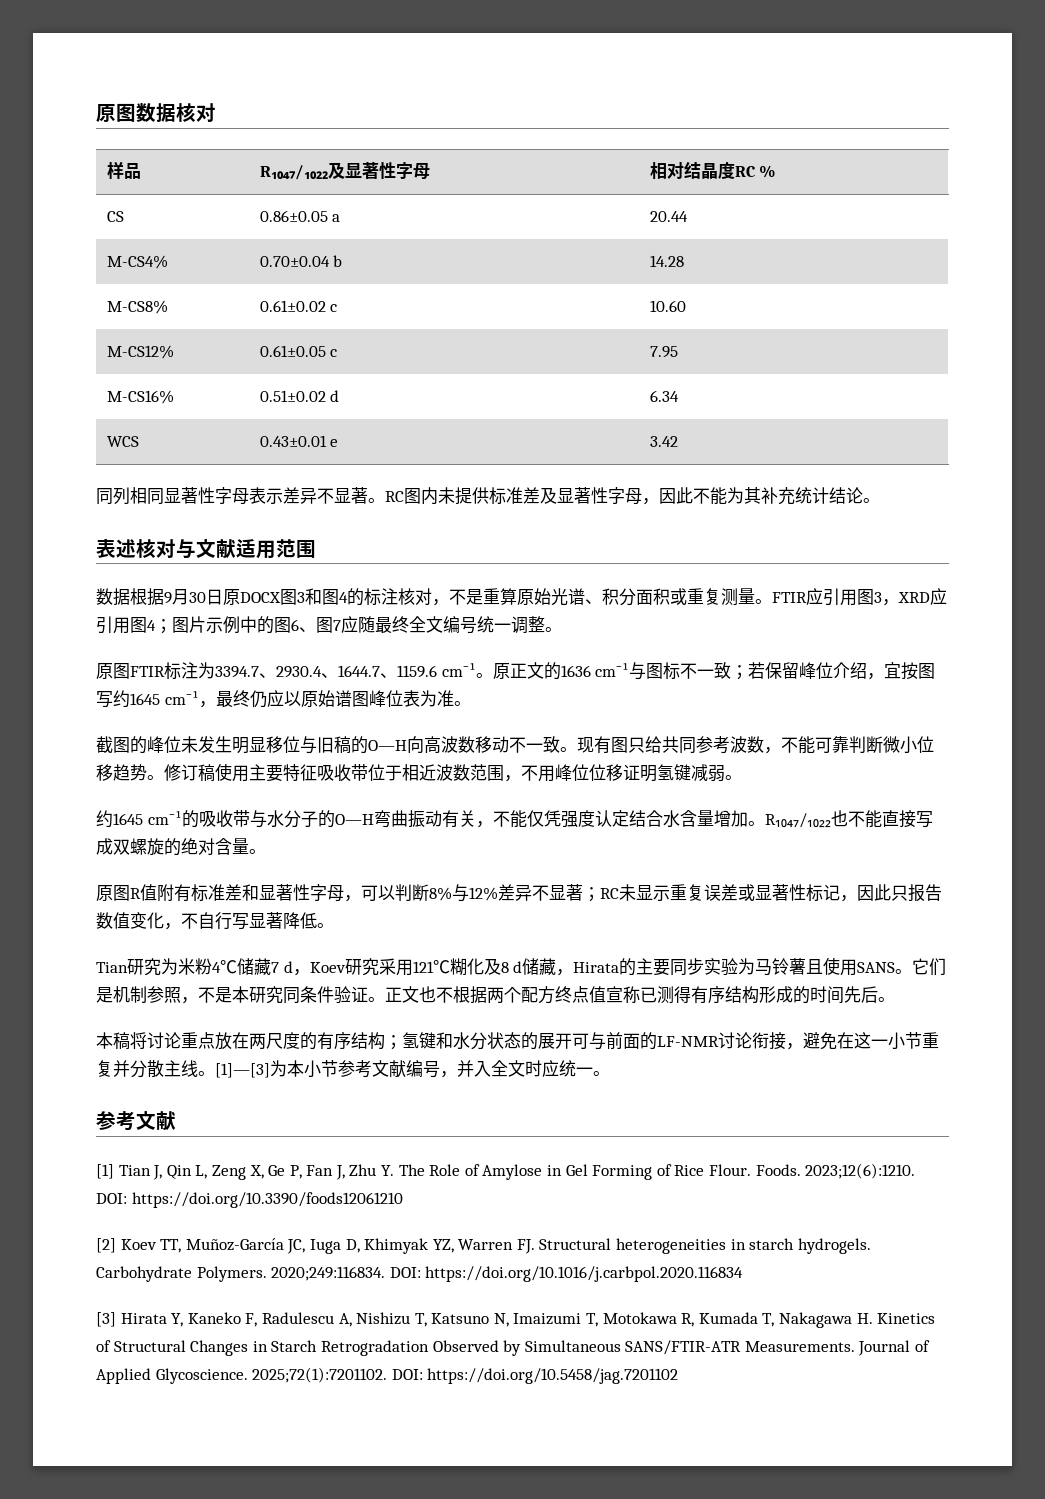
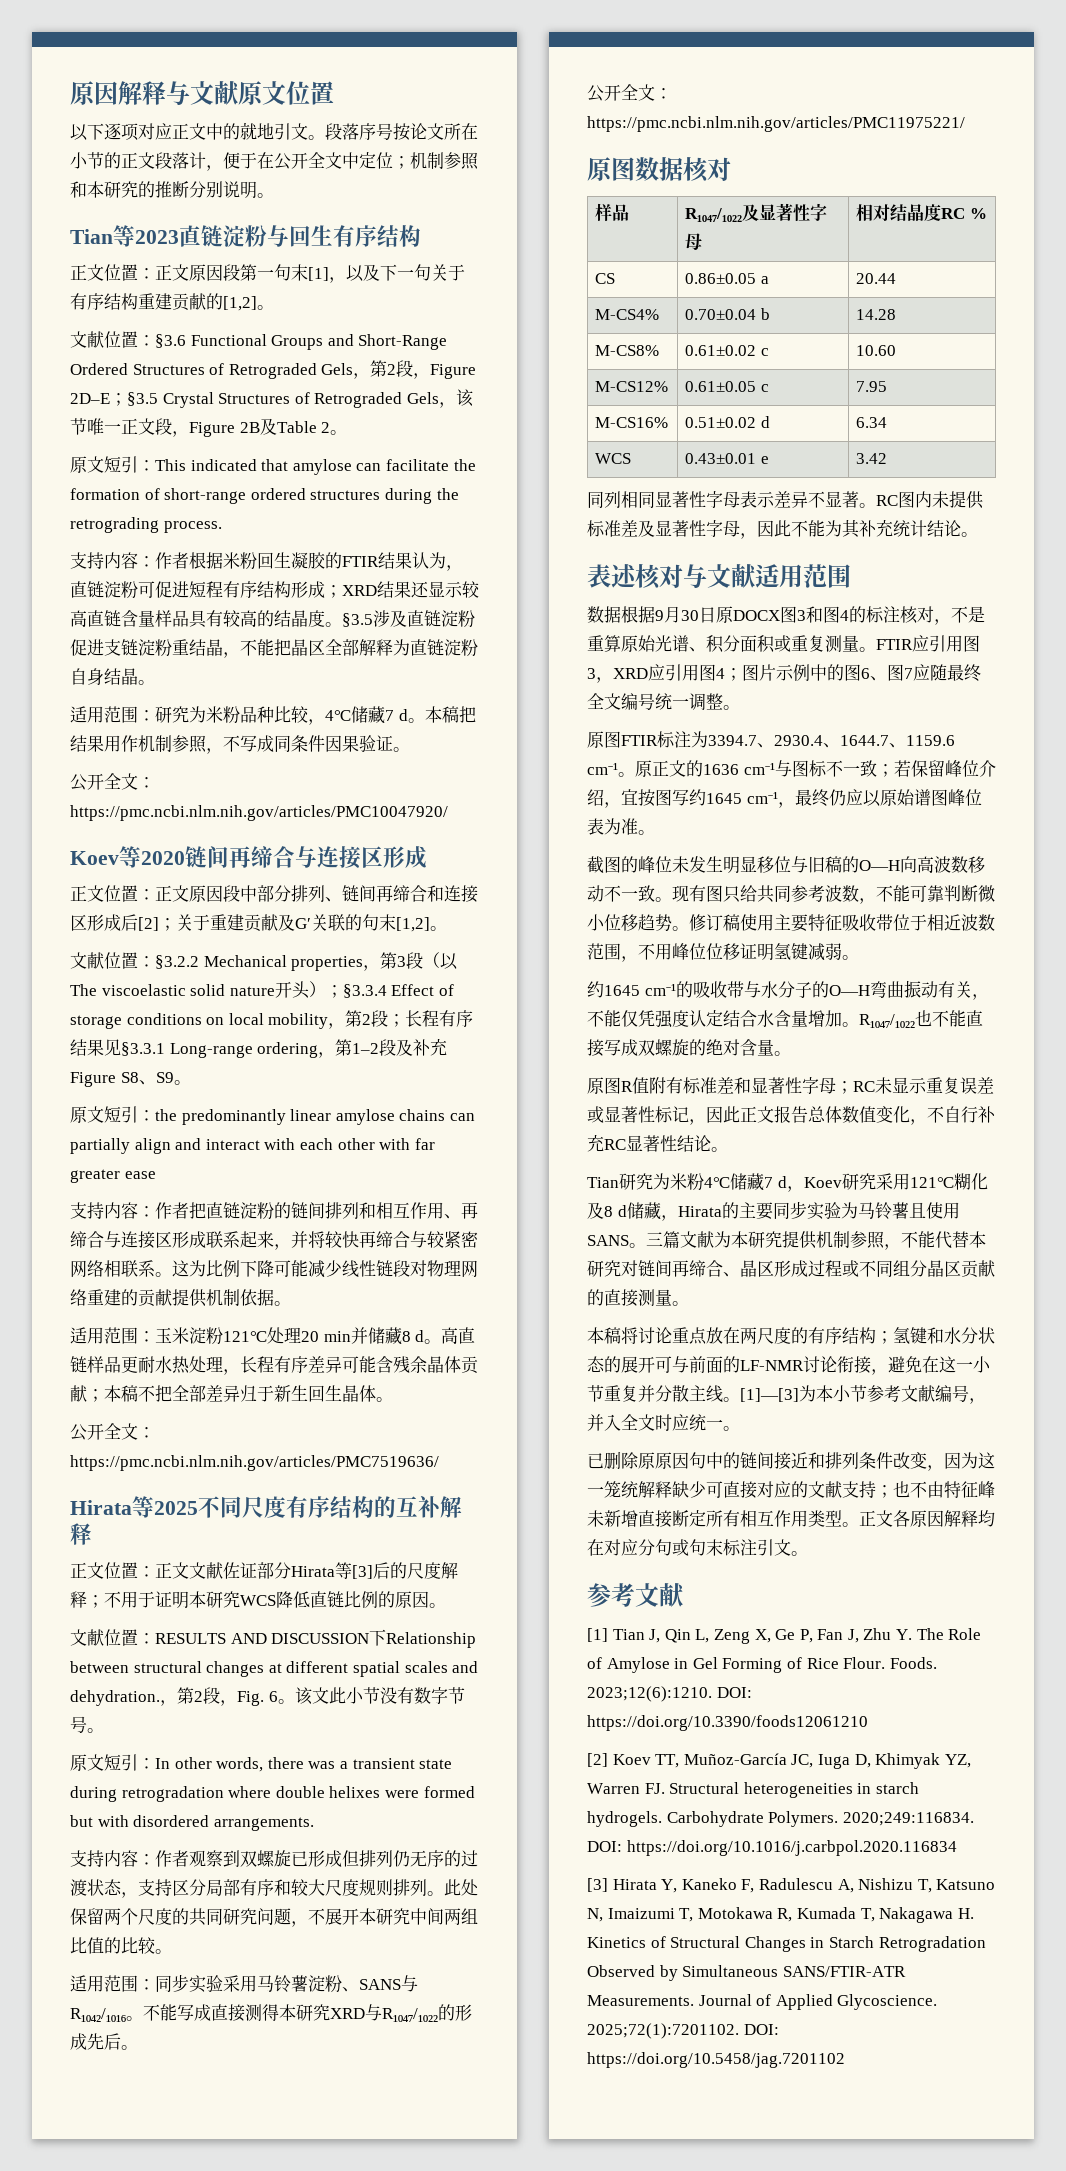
[96,104,116,122] 原 -> [70,81,334,105] [70,122,478,141] [70,152,479,171] [70,181,274,199] [70,225,421,247] [70,264,465,283] [70,293,274,311] [70,331,448,350] [70,360,477,379] [70,389,474,408] [70,418,348,437] [70,456,476,475] [70,488,459,504] [70,517,222,533] [70,552,463,571] [70,581,480,599] [70,610,475,628] [70,639,478,658] [70,668,155,685] [70,706,476,725] [70,735,410,754] [70,773,155,791] [70,805,448,821] [70,846,427,869] [70,885,478,903] [70,914,447,932] [70,952,459,971] [70,981,454,999] [70,1010,474,1029] [70,1038,448,1058] [70,1072,191,1087] [70,1106,475,1125] [70,1138,435,1154] [70,1169,156,1183] [70,1202,478,1220] [70,1231,478,1250] [70,1260,478,1278] [70,1289,291,1307] [70,1327,476,1345] [70,1356,479,1375] [70,1385,393,1402] [70,1423,155,1441] [70,1455,439,1471] [70,1496,462,1518] [70,1523,92,1545] [70,1562,458,1579] [70,1591,446,1609] [70,1629,477,1648] [70,1661,479,1677] [70,1687,465,1706] [70,1716,104,1733] [70,1754,453,1772] [70,1786,475,1802] [70,1815,314,1831] [70,1850,478,1867] [70,1879,478,1898] [70,1908,478,1927] [70,1937,172,1954] [70,1974,418,1993] [70,2004,472,2022] [70,2033,138,2050] [587,84,672,102] [587,116,965,132] [587,157,612,181] 原因解释与文献原文位置 // 以下逐项对应正文中的就地引文。段落序号按论文所在小节的正文段落计，便于在公开全文中定位；机制参照和本研究的推断分别说明。 // Tian等2023直链淀粉与回生有序结构 // 正文位置：正文原因段第一句末[1]，以及下一句关于有序结构重建贡献的[1,2]。 // 文献位置：§3.6 Functional Groups and Short-Range Ordered Structures of Retrograded Gels，第2段，Figure 2D–E；§3.5 Crystal Structures of Retrograded Gels，该节唯一正文段，Figure 2B及Table 2。 // 原文短引：This indicated that amylose can facilitate the formation of short-range ordered structures during the retrograding process. // 支持内容：作者根据米粉回生凝胶的FTIR结果认为，直链淀粉可促进短程有序结构形成；XRD结果还显示较高直链含量样品具有较高的结晶度。§3.5涉及直链淀粉促进支链淀粉重结晶，不能把晶区全部解释为直链淀粉自身结晶。 // 适用范围：研究为米粉品种比较，4℃储藏7 d。本稿把结果用作机制参照，不写成同条件因果验证。 // 公开全文：https://pmc.ncbi.nlm.nih.gov/articles/PMC10047920/ // Koev等2020链间再缔合与连接区形成 // 正文位置：正文原因段中部分排列、链间再缔合和连接区形成后[2]；关于重建贡献及G′关联的句末[1,2]。 // 文献位置：§3.2.2 Mechanical properties，第3段（以The viscoelastic solid nature开头）；§3.3.4 Effect of storage conditions on local mobility，第2段；长程有序结果见§3.3.1 Long-range ordering，第1–2段及补充Figure S8、S9。 // 原文短引：the predominantly linear amylose chains can partially align and interact with each other with far greater ease // 支持内容：作者把直链淀粉的链间排列和相互作用、再缔合与连接区形成联系起来，并将较快再缔合与较紧密网络相联系。这为比例下降可能减少线性链段对物理网络重建的贡献提供机制依据。 // 适用范围：玉米淀粉121℃处理20 min并储藏8 d。高直链样品更耐水热处理，长程有序差异可能含残余晶体贡献；本稿不把全部差异归于新生回生晶体。 // 公开全文：https://pmc.ncbi.nlm.nih.gov/articles/PMC7519636/ // Hirata等2025不同尺度有序结构的互补解释 // 正文位置：正文文献佐证部分Hirata等[3]后的尺度解释；不用于证明本研究WCS降低直链比例的原因。 // 文献位置：RESULTS AND DISCUSSION下Relationship between structural changes at different spatial scales and dehydration.，第2段，Fig. 6。该文此小节没有数字节号。 // 原文短引：In other words, there was a transient state during retrogradation where double helixes were formed but with disordered arrangements. // 支持内容：作者观察到双螺旋已形成但排列仍无序的过渡状态，支持区分局部有序和较大尺度规则排列。此处保留两个尺度的共同研究问题，不展开本研究中间两组比值的比较。 // 适用范围：同步实验采用马铃薯淀粉、SANS与R₁₀₄₂/₁₀₁₆。不能写成直接测得本研究XRD与R₁₀₄₇/₁₀₂₂的形成先后。 // 公开全文：https://pmc.ncbi.nlm.nih.gov/articles/PMC11975221/ // 原
[344,884,583,902] ，可以判断8%与12%差异不显著 -> (836, 1085) none
[891,884,942,902] 只报告 -> [740,1106,842,1123] 正文报告总体
[232,912,317,930] 写显著降低 -> [978,1106,995,1123] [587,1134,711,1152] 补充RC显著性结论
[912,958,947,976] [96,986,878,1004] 它们是机制参照，不是本研究同条件验证。正文也不根据两个配方终点值宣称已测得有序结构形成的时间先后 -> [646,1231,986,1250] [587,1260,995,1278] [587,1289,672,1307] 三篇文献为本研究提供机制参照，不能代替本研究对链间再缔合、晶区形成过程或不同组分晶区贡献的直接测量
(610, 1073) none -> [587,1451,995,1471] [587,1481,995,1499] [587,1510,995,1528] [587,1539,808,1556] // 已删除原原因句中的链间接近和排列条件改变，因为这一笼统解释缺少可直接对应的文献支持；也不由特征峰未新增直接断定所有相互作用类型。正文各原因解释均在对应分句或句末标注引文。

